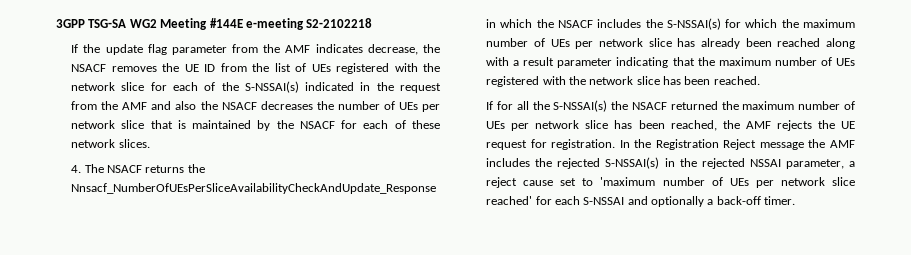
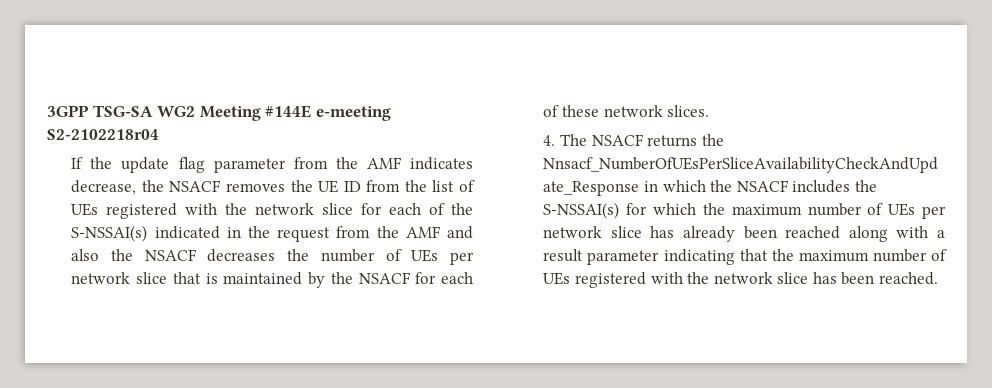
[306,18,373,28] S2-2102218 -> [47,129,159,140] S2-2102218r04
[486,100,855,112] [486,120,855,131] [486,139,855,150] [486,157,855,169] [486,177,855,188] [486,196,796,207] // If for all the S-NSSAI(s) the NSACF returned the maximum number of UEs per network slice has been reached, the AMF rejects the UE request for registration. In the Registration Reject message the AMF includes the rejected S-NSSAI(s) in the rejected NSSAI parameter, a reject cause set to 'maximum number of UEs per network slice reached' for each S-NSSAI and optionally a back-off timer. -> (939, 278) none

